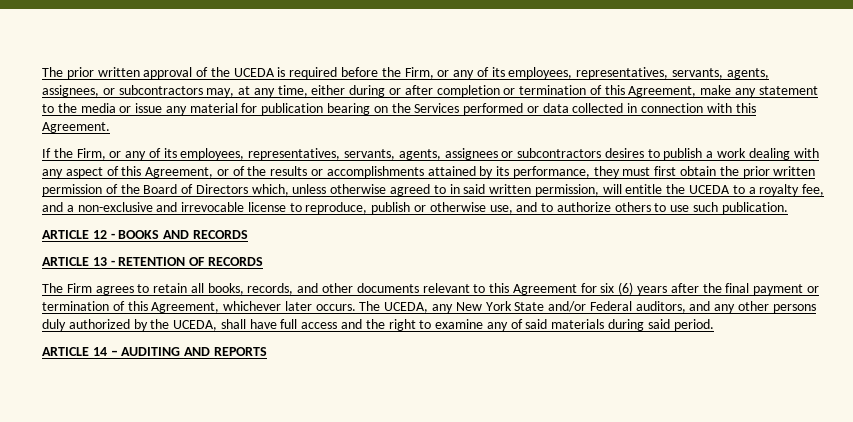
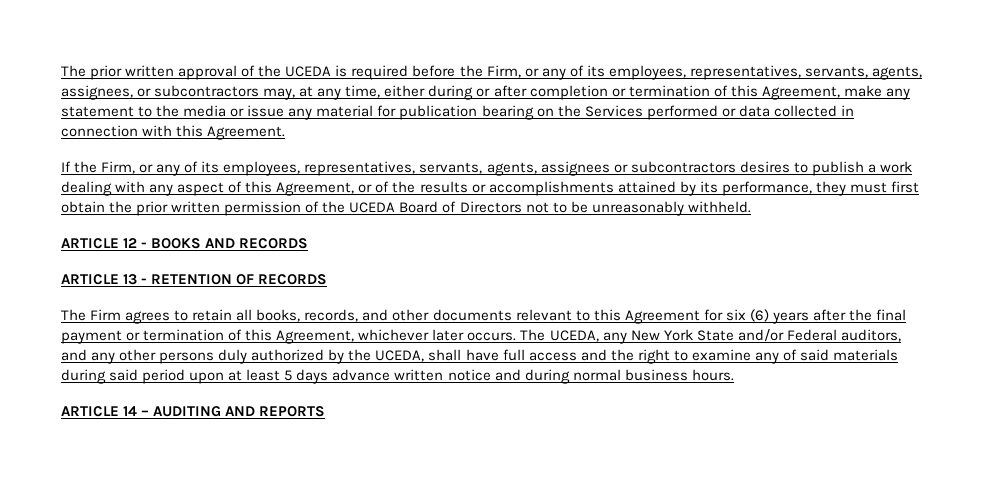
(140, 189) none -> [349,202,396,213] UCEDA
[251,184,825,196] [42,202,788,214] which, unless otherwise agreed to in said written permission, will entitle the UCEDA to a royalty fee, and a non-exclusive and irrevocable license to reproduce, publish or otherwise use, and to authorize others to use such publication. -> [525,201,751,216] not to be unreasonably withheld.
[673,319,714,331] period. -> [142,369,734,384] period upon at least 5 days advance written notice and during normal business hours.

